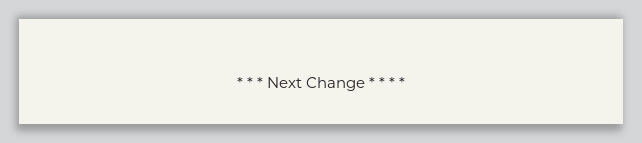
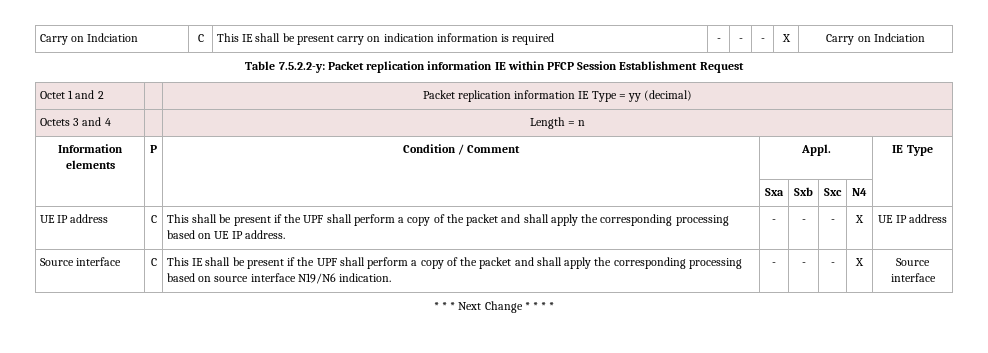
(236, 82) none -> [39,33,139,45] [197,34,204,42] [216,33,555,45] [716,38,721,42] [738,38,743,42] [760,38,765,42] [781,34,791,42] [826,33,925,45] [245,61,744,73] [39,90,104,99] [422,90,693,102] [39,117,111,126] [529,117,586,129] [58,144,123,153] [65,160,115,169] [150,145,157,153] [402,144,521,155] [800,144,831,156] [892,145,933,156] [765,188,784,196] [794,187,813,196] [824,188,842,196] [852,188,867,196] [39,214,109,223] [150,215,157,223] [166,214,729,226] [166,230,285,239] [772,219,776,223] [801,219,806,223] [830,219,835,223] [855,215,864,223] [878,214,947,223] [39,257,122,266] [150,258,157,266] [166,257,742,269] [166,273,392,284] [772,262,776,266] [801,262,806,266] [830,262,835,266] [855,258,864,266] [896,258,930,266] [890,273,936,282] Carry on Indciation | C | This IE shall be present carry on indication information is required | - | - | - | X | Carry on Indciation // Table 7.5.2.2-y: Packet replication information IE within PFCP Session Establishment Request // Octet 1 and 2 | | Packet replication information IE Type = yy (decimal) // Octets 3 and 4 | | Length = n // Information elements | P | Condition / Comment | Appl. | IE Type // | | | Sxa | Sxb | Sxc | N4 | // UE IP address | C | This shall be present if the UPF shall perform a copy of the packet and shall apply the corresponding processing based on UE IP address. | - | - | - | X | UE IP address // Source interface | C | This IE shall be present if the UPF shall perform a copy of the packet and shall apply the corresponding processing based on source interface N19/N6 indication. | - | - | - | X | Source interface //

